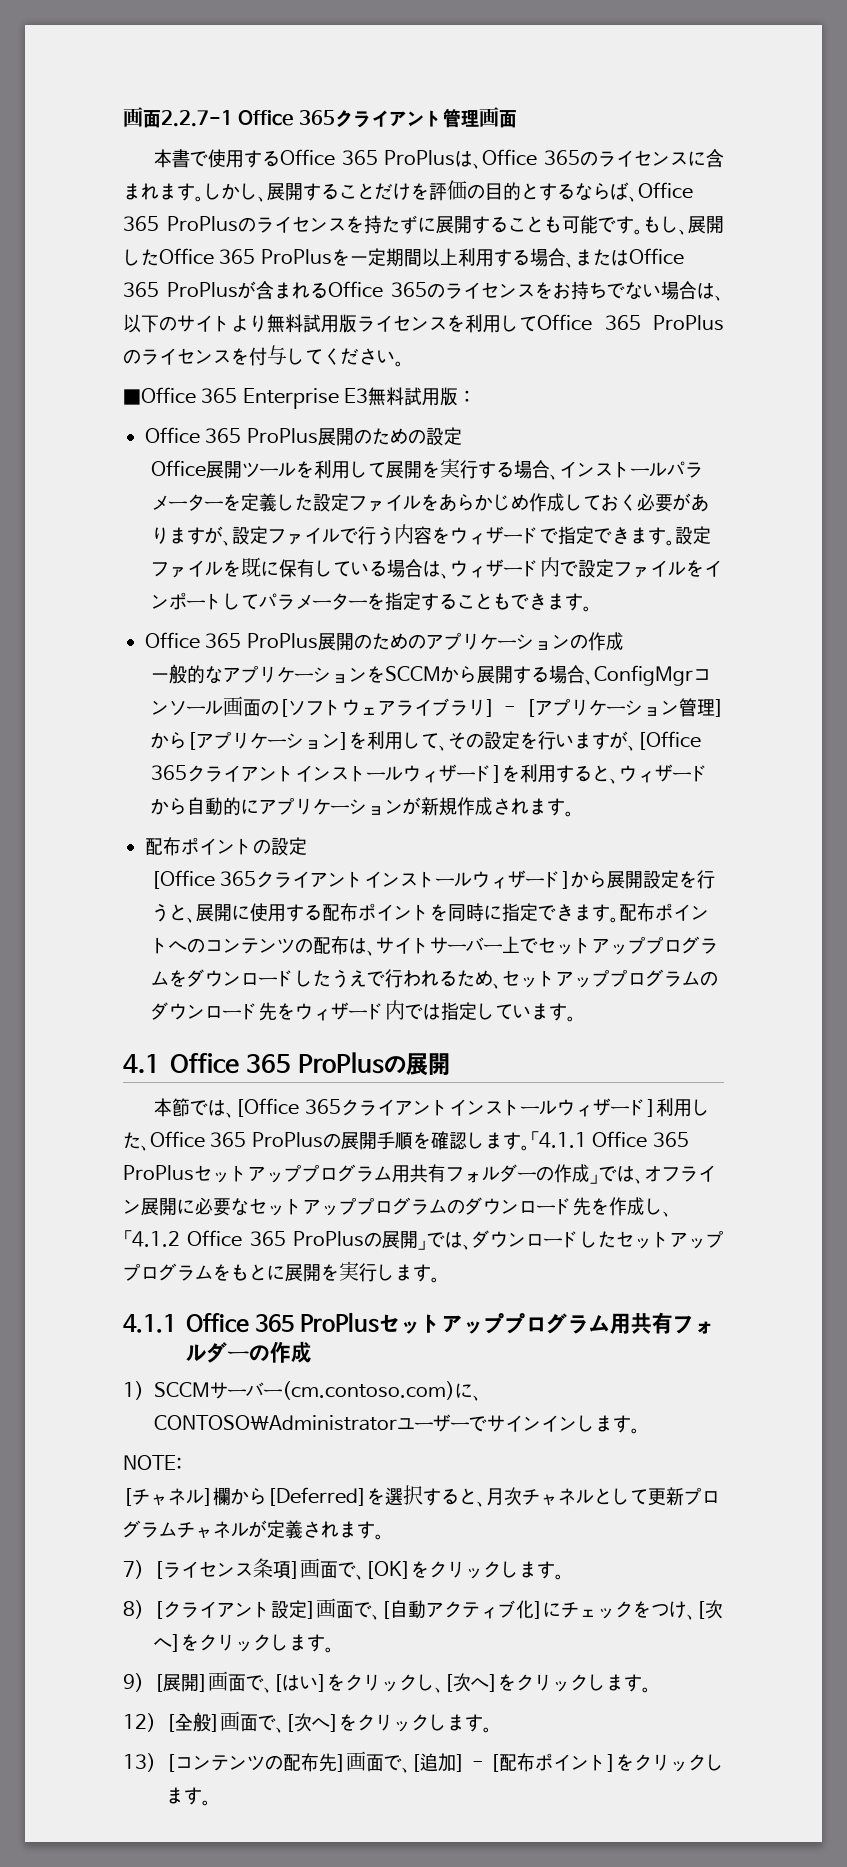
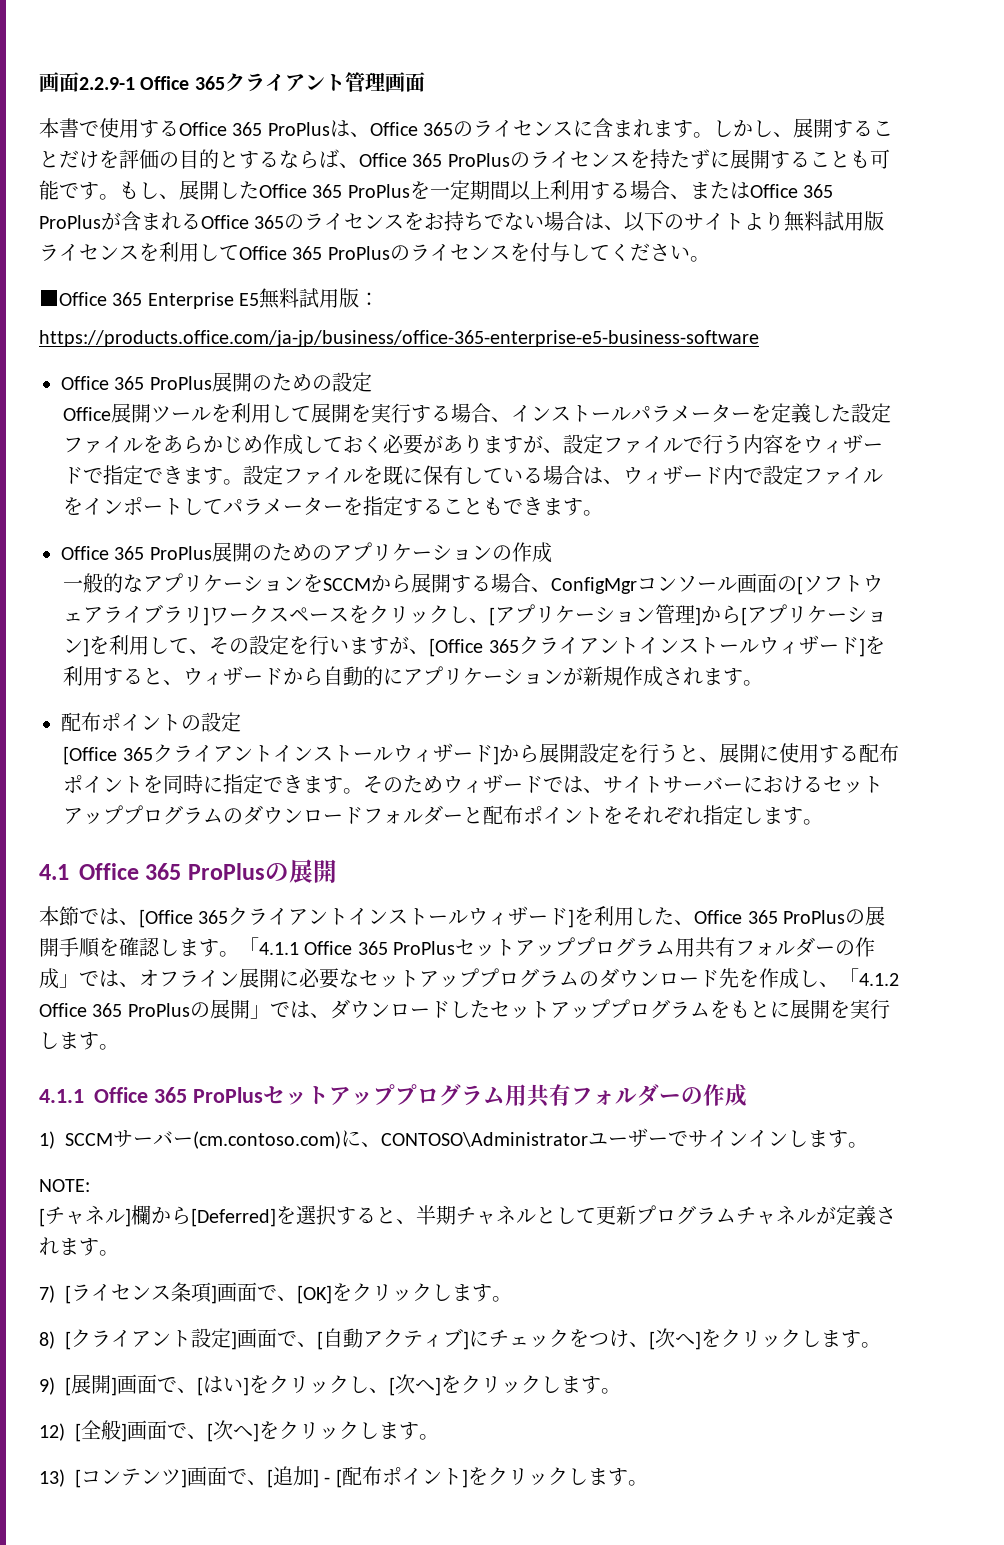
[123,107,233,128] 画面2.2.7-1 -> [39,72,135,92] 画面2.2.9-1
[344,388,369,403] E3 -> [239,293,260,306] E5
(477, 396) none -> [39,330,759,347] // https://products.office.com/ja-jp/business/office-365-enterprise-e5-business-software
[504,706,517,714] - -> [209,605,490,624] ワークスペースをクリックし、
[618,902,709,922] [150,935,349,955] 配布ポイントへのコンテンツの配布 -> [363,774,564,794] そのためウィザードで
[501,936,718,955] [150,969,718,989] [150,1000,531,1021] 上でセットアッププログラムをダウンロードしたうえで行われるため、セットアッププログラムのダウンロード先をウィザード内では指定してい -> [743,775,884,794] [63,805,764,825] におけるセットアッププログラムのダウンロードフォルダーと配布ポイントをそれぞれ指定し
(656, 1108) none -> [574,907,595,925] を
[486,1487,522,1506] 月次 -> [416,1205,456,1225] 半期
[516,1600,534,1619] 化 -> (463, 1337) none
[265,1752,337,1772] の配布先 -> (181, 1477) none

